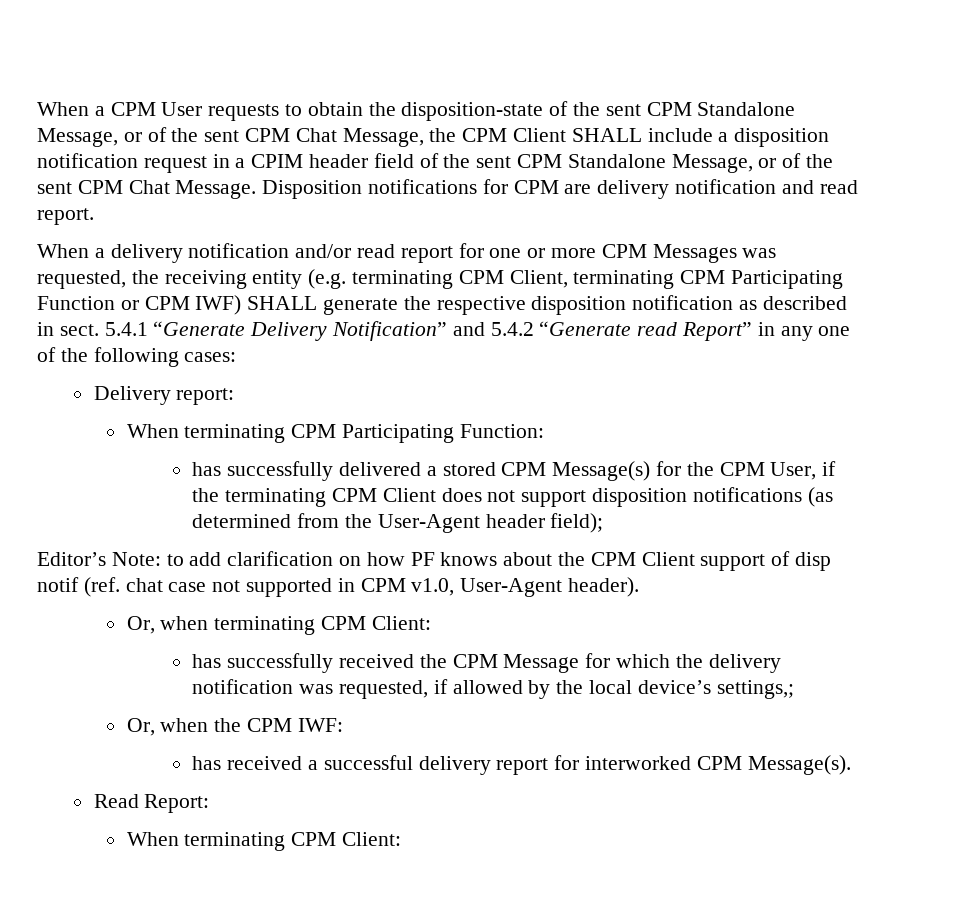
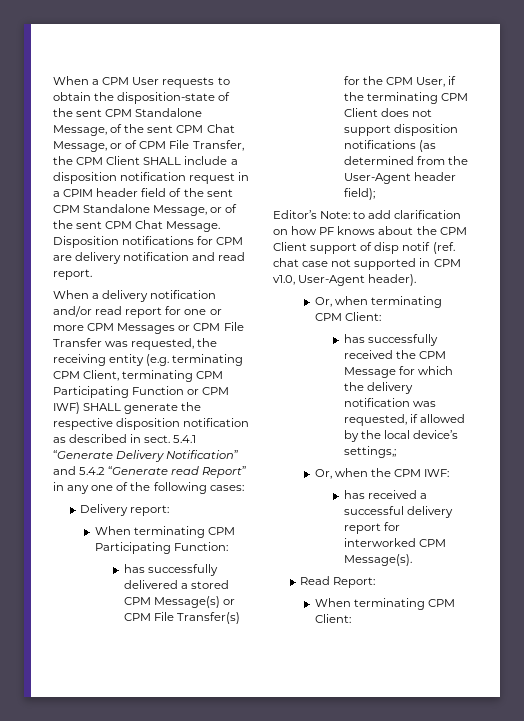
[123,132,142,142] or -> (107, 130) none
(424, 137) none -> [110,140,244,151] or of CPM File Transfer,
(737, 253) none -> [178,322,244,331] [53,338,102,347] or CPM File Transfer
(651, 471) none -> [222,599,235,605] [123,612,240,624] or CPM File Transfer(s)

